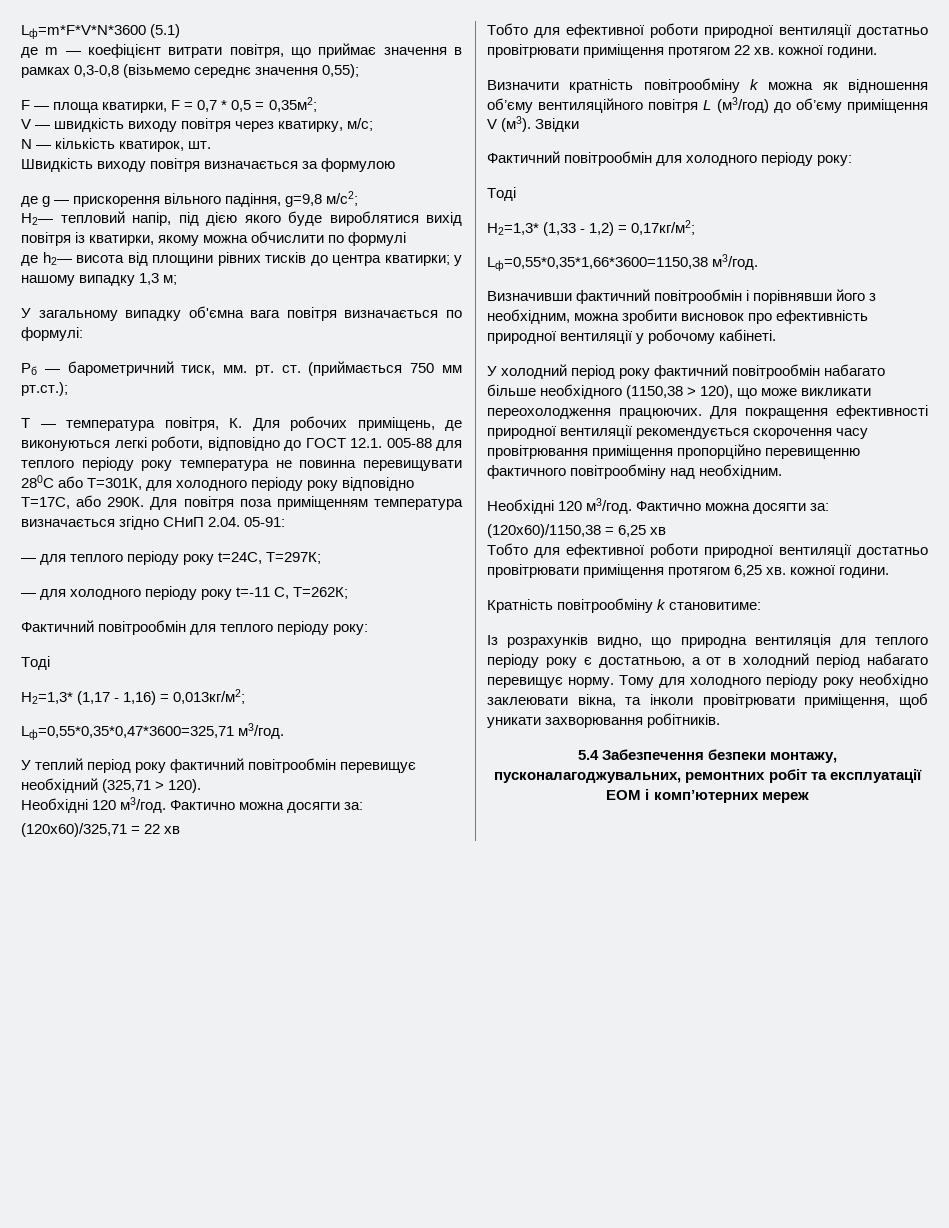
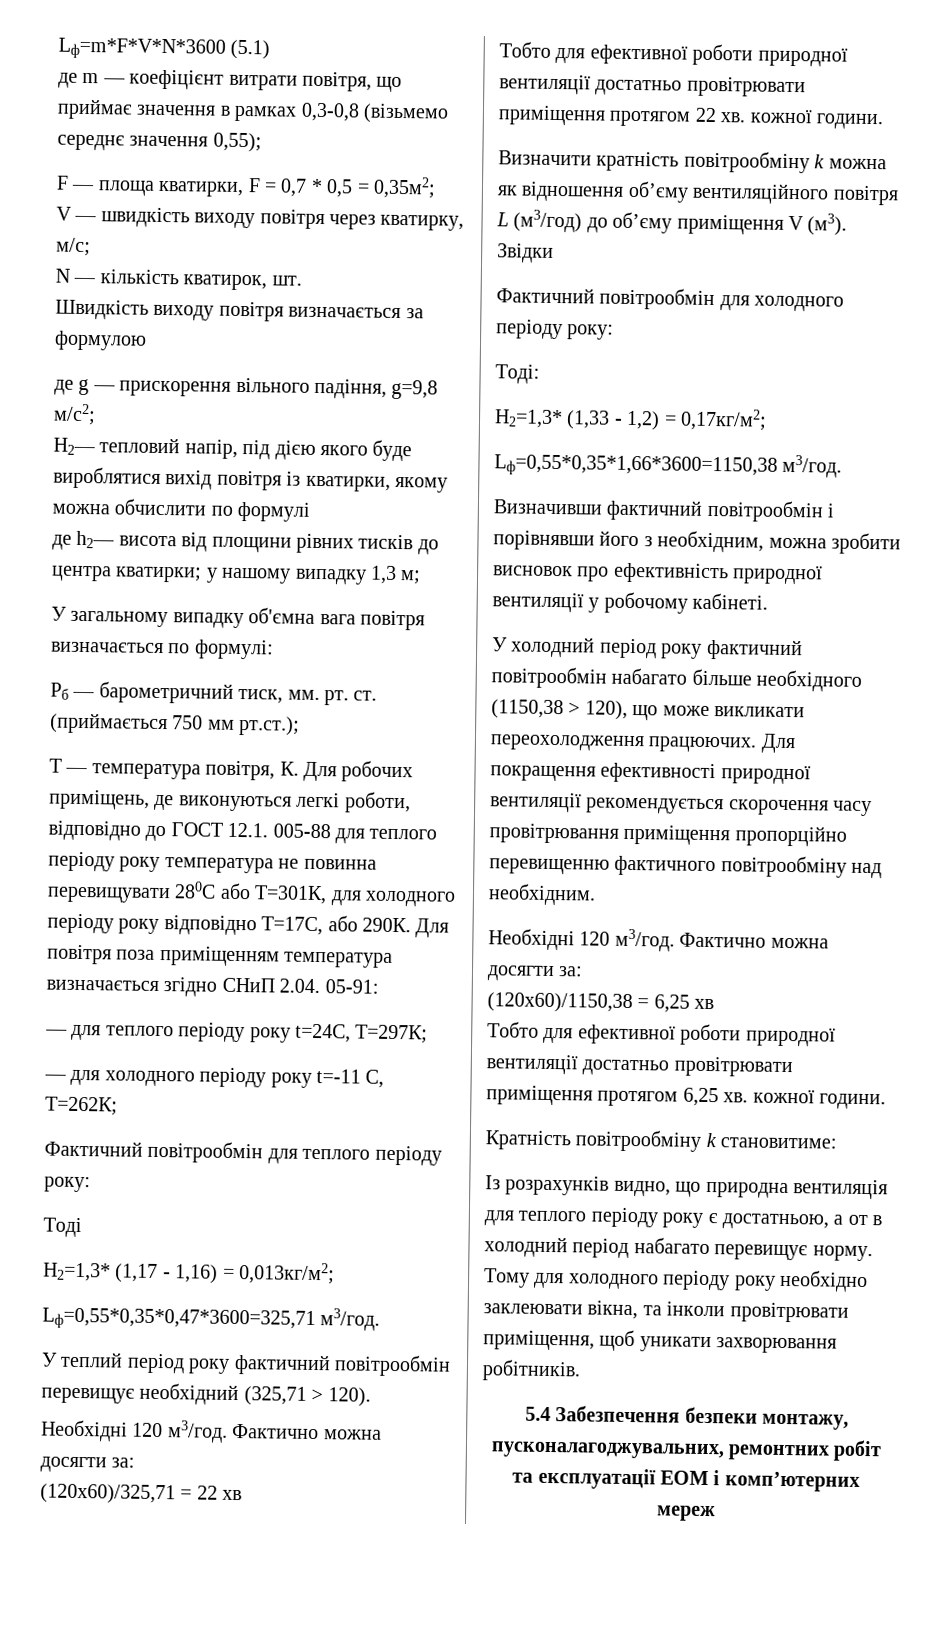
[487,187,516,201] Тоді -> [495,364,540,384] Тоді:

